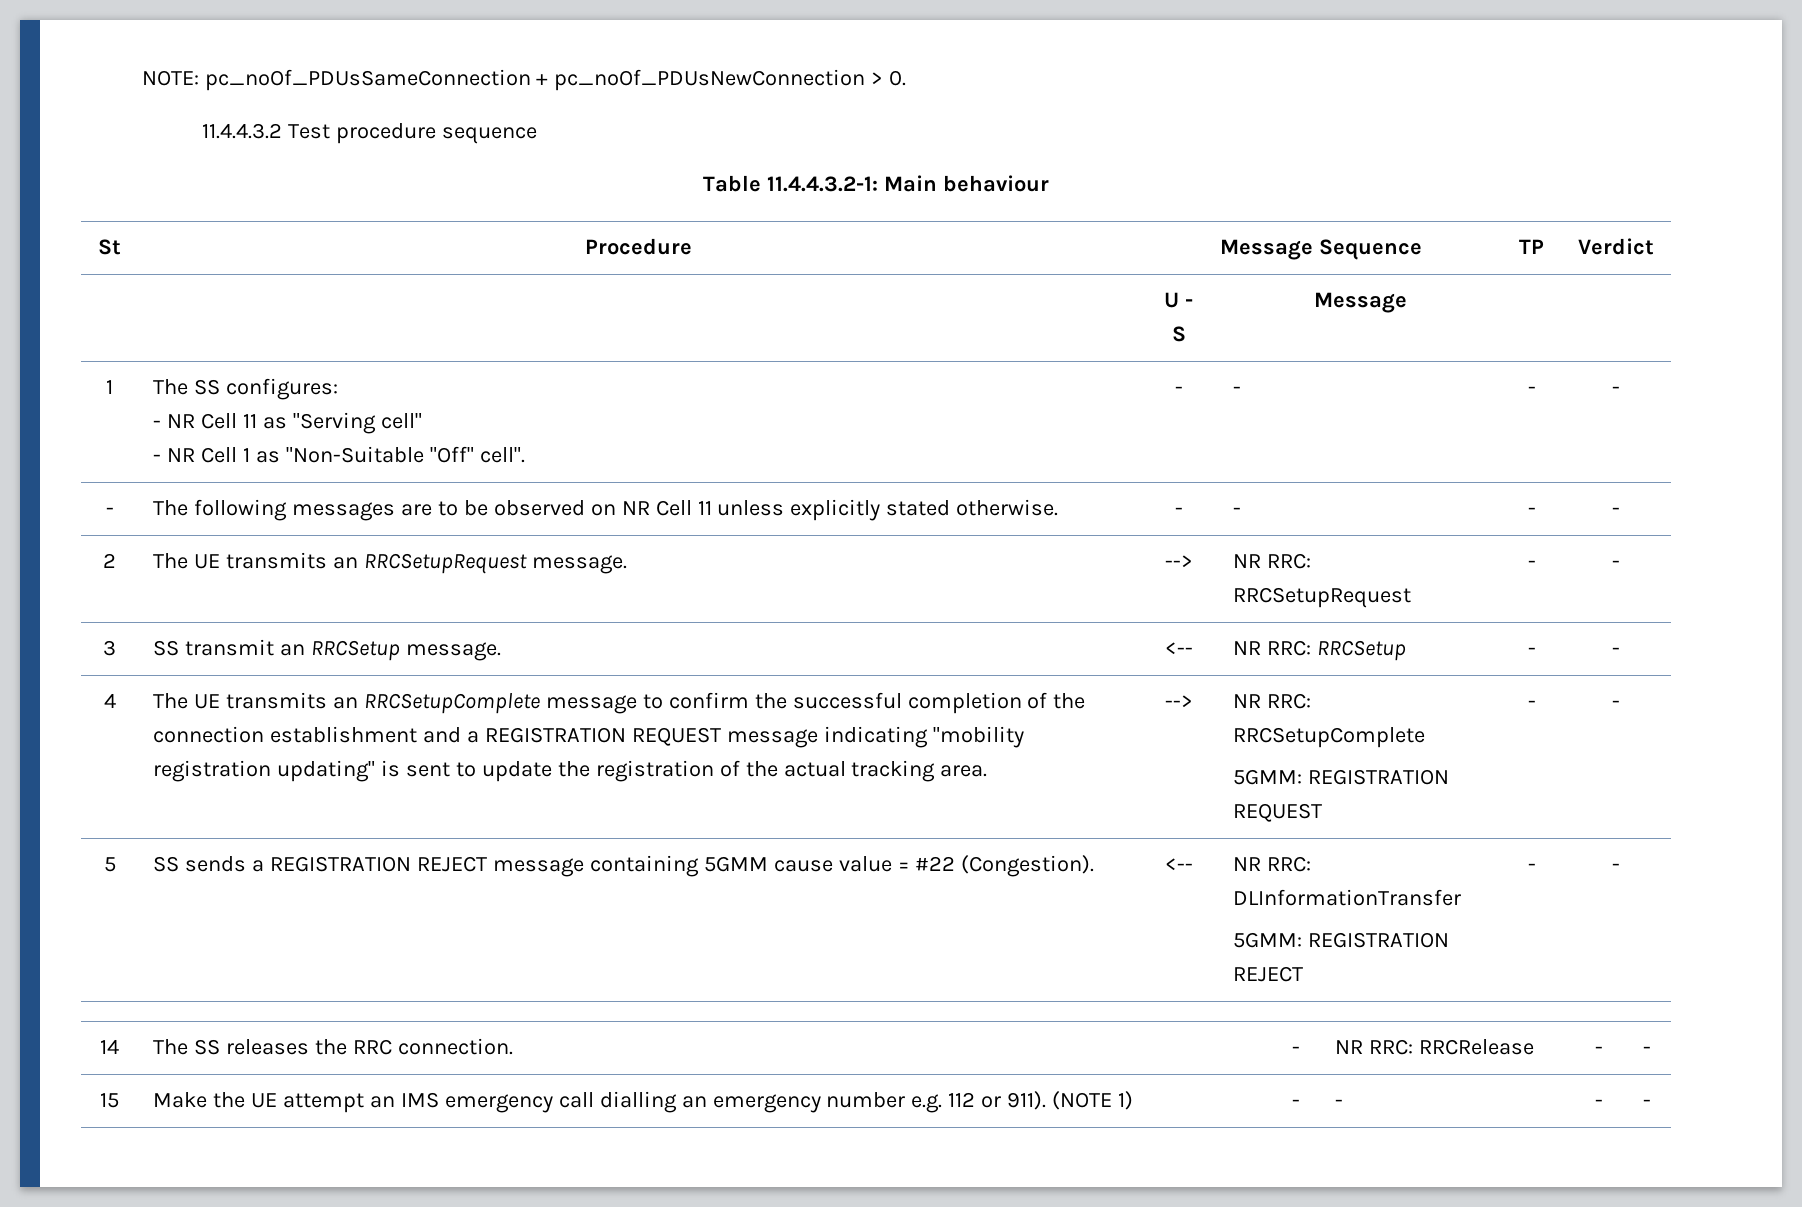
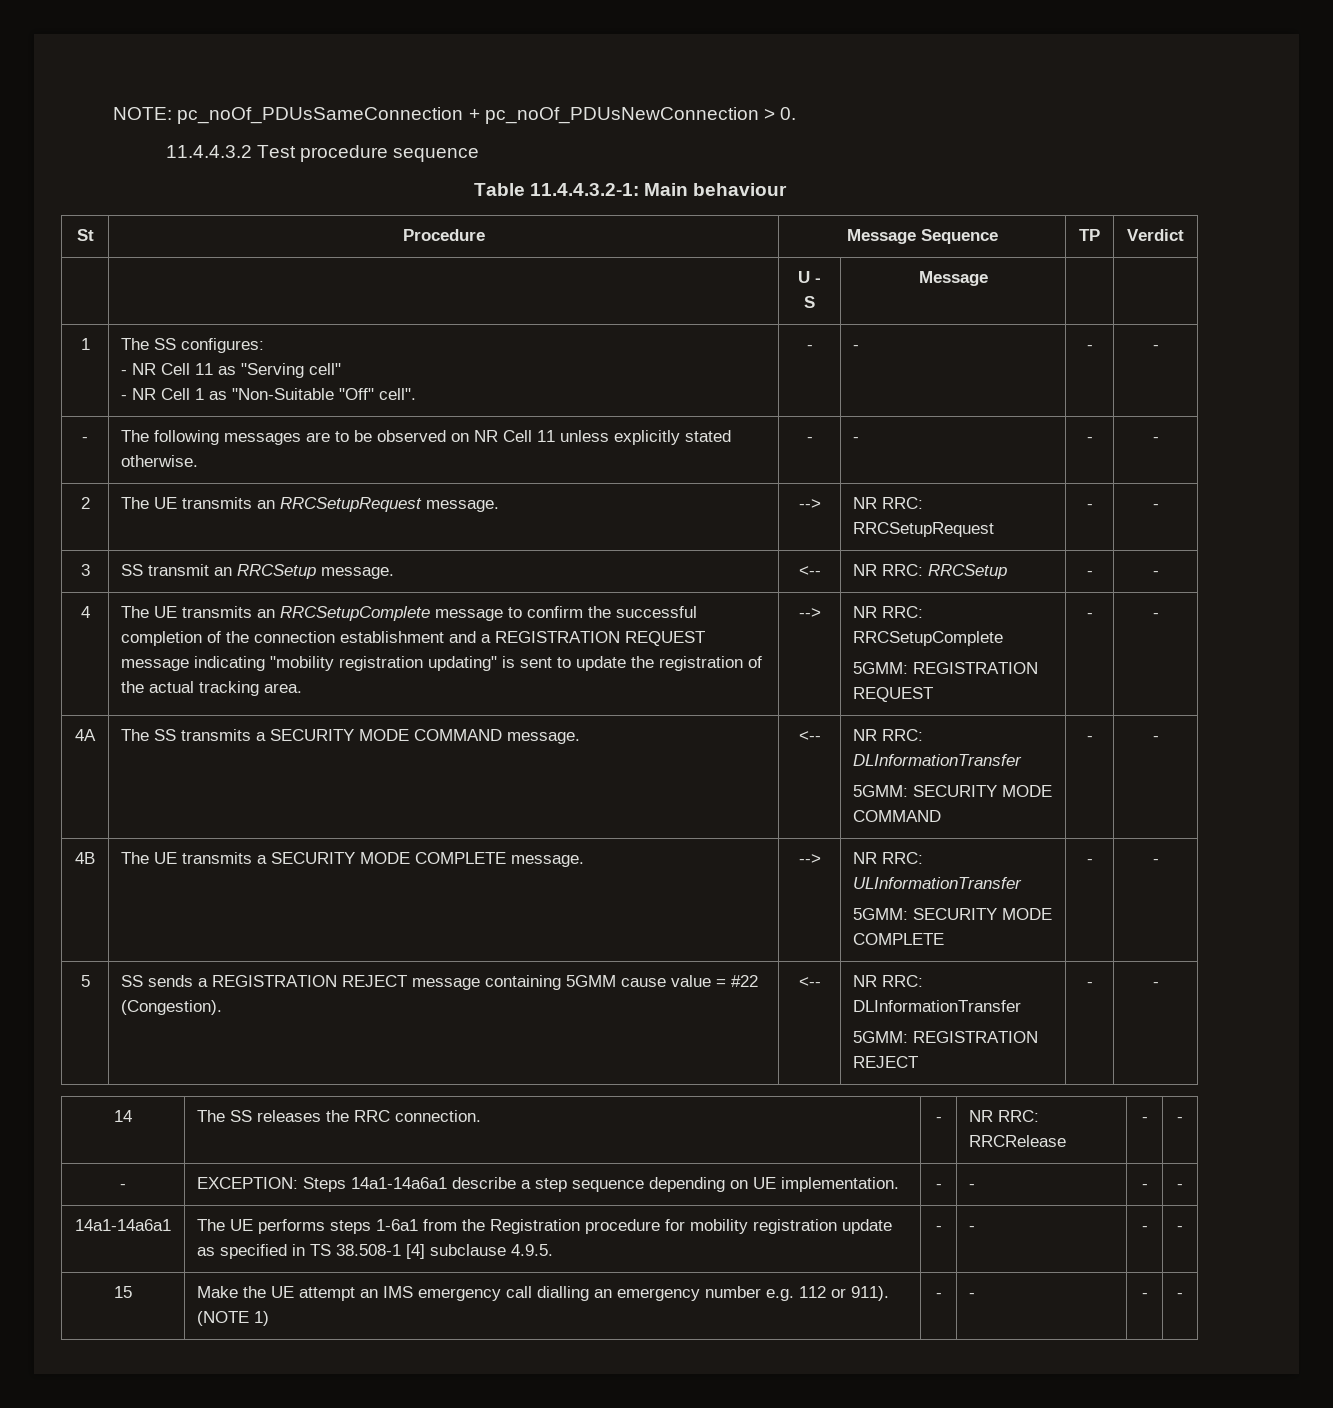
(1620, 704) none -> [75,729,96,741] [121,729,581,744] [798,731,821,741] [853,729,924,741] [853,754,1023,766] [853,785,1053,797] [853,810,942,822] [1086,736,1093,741] [1152,736,1159,741] [75,852,95,864] [121,852,585,867] [798,854,821,864] [853,852,924,864] [853,877,1023,889] [853,908,1053,920] [853,933,945,945] [1086,859,1093,864] [1152,859,1159,864] // 4A | The SS transmits a SECURITY MODE COMMAND message. | <-- | NR RRC: DLInformationTransfer // 5GMM: SECURITY MODE COMMAND | - | - // 4B | The UE transmits a SECURITY MODE COMPLETE message. | --> | NR RRC: ULInformationTransfer // 5GMM: SECURITY MODE COMPLETE | - | -
(1651, 1050) none -> [120,1184,126,1189] [197,1177,900,1192] [935,1184,942,1189] [969,1184,976,1189] [1141,1184,1148,1189] [1177,1184,1183,1189] [75,1219,171,1231] [197,1219,893,1234] [197,1244,554,1259] [935,1226,942,1231] [969,1226,976,1231] [1141,1226,1148,1231] [1177,1226,1183,1231] // - | EXCEPTION: Steps 14a1-14a6a1 describe a step sequence depending on UE implementation. | - | - | - | - // 14a1-14a6a1 | The UE performs steps 1-6a1 from the Registration procedure for mobility registration update as specified in TS 38.508-1 [4] subclause 4.9.5. | - | - | - | -

